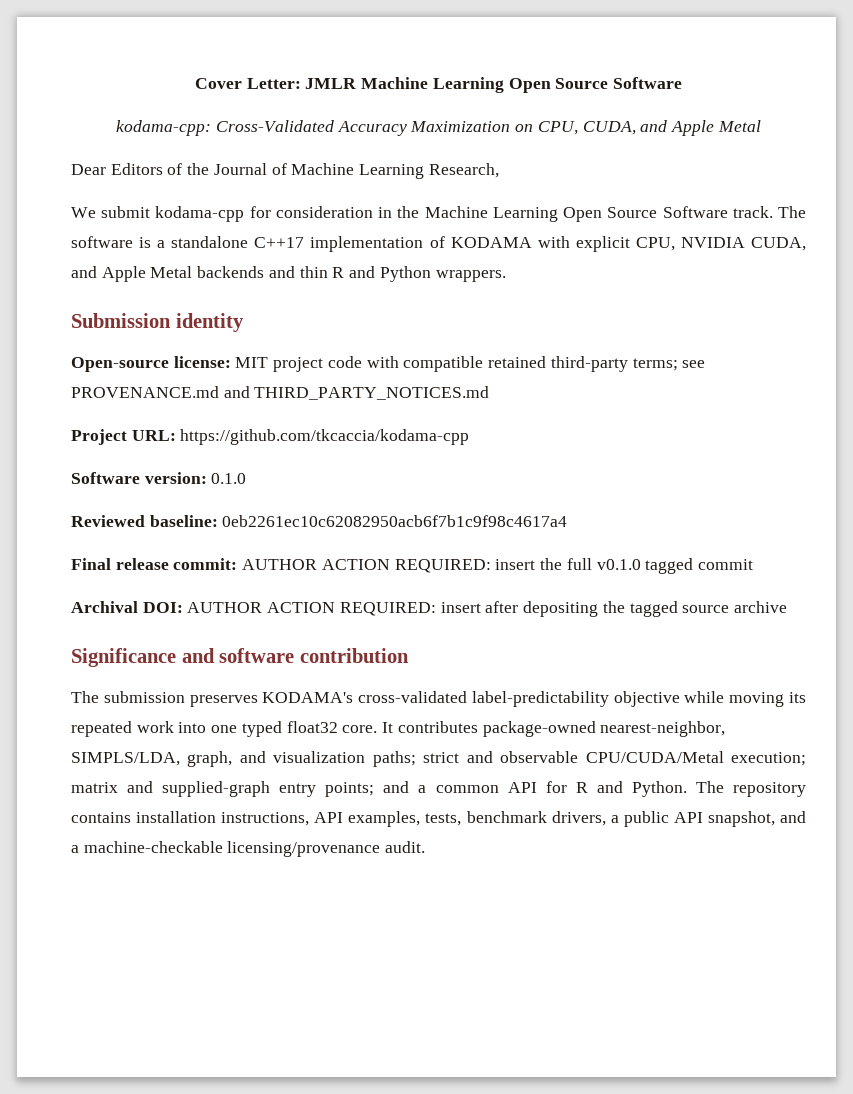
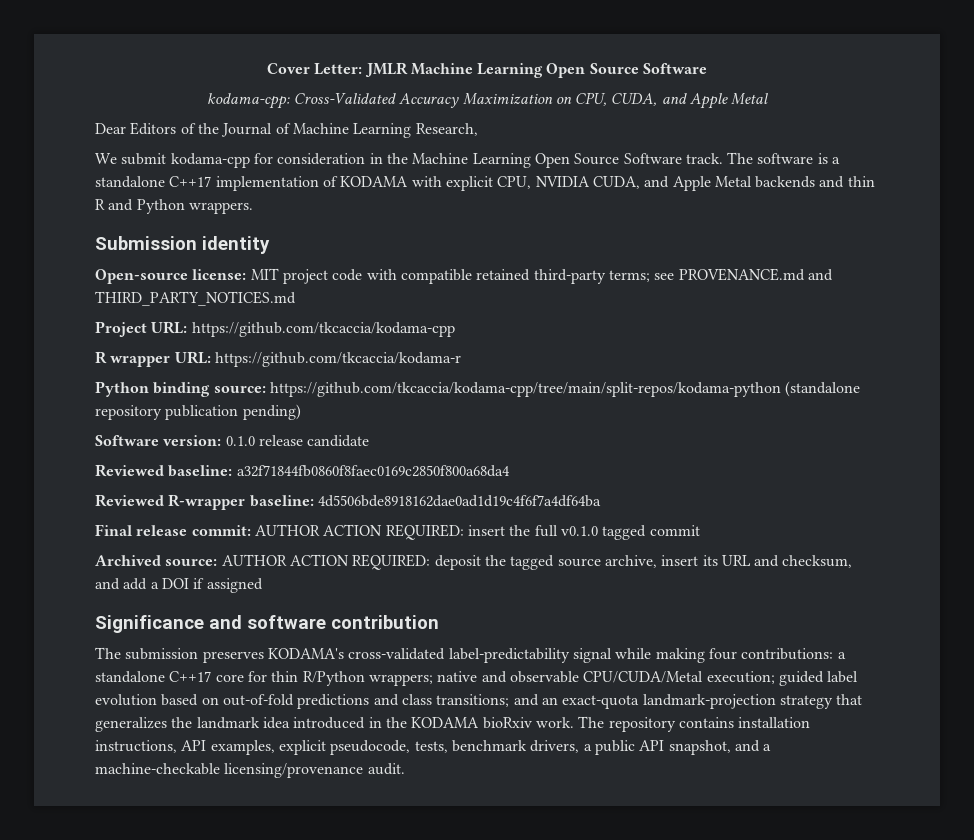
(470, 437) none -> [95,351,461,367] [95,381,861,397] [95,404,301,420] // R wrapper URL: https://github.com/tkcaccia/kodama-r // Python binding source: https://github.com/tkcaccia/kodama-cpp/tree/main/split-repos/kodama-python (standalone repository publication pending)
(247, 478) none -> [258,435,370,447] release candidate
[222,515,568,527] 0eb2261ec10c62082950acb6f7b1c9f98c4617a4 -> [236,465,510,477] [95,494,601,510] a32f71844fb0860f8faec0169c2850f800a68da4 // Reviewed R-wrapper baseline: 4d5506bde8918162dae0ad1d19c4f6f7a4df64ba
[71,601,787,617] Archival DOI: AUTHOR ACTION REQUIRED: insert after depositing the tagged source archive -> [95,554,853,570] [95,578,263,593] Archived source: AUTHOR ACTION REQUIRED: deposit the tagged source archive, insert its URL and checksum, and add a DOI if assigned
[613,691,807,707] [71,721,726,737] [71,751,807,767] [71,781,687,797] objective while moving its repeated work into one typed float32 core. It contributes package-owned nearest-neighbor, SIMPLS/LDA, graph, and visualization paths; strict and observable CPU/CUDA/Metal execution; matrix and supplied-graph entry points; and a common API for R and Python. -> [572,648,846,663] [95,671,859,686] [95,694,863,709] [95,717,574,732] signal while making four contributions: a standalone C++17 core for thin R/Python wrappers; native and observable CPU/CUDA/Metal execution; guided label evolution based on out-of-fold predictions and class transitions; and an exact-quota landmark-projection strategy that generalizes the landmark idea introduced in the KODAMA bioRxiv work.
(421, 819) none -> [278,740,411,755] explicit pseudocode,

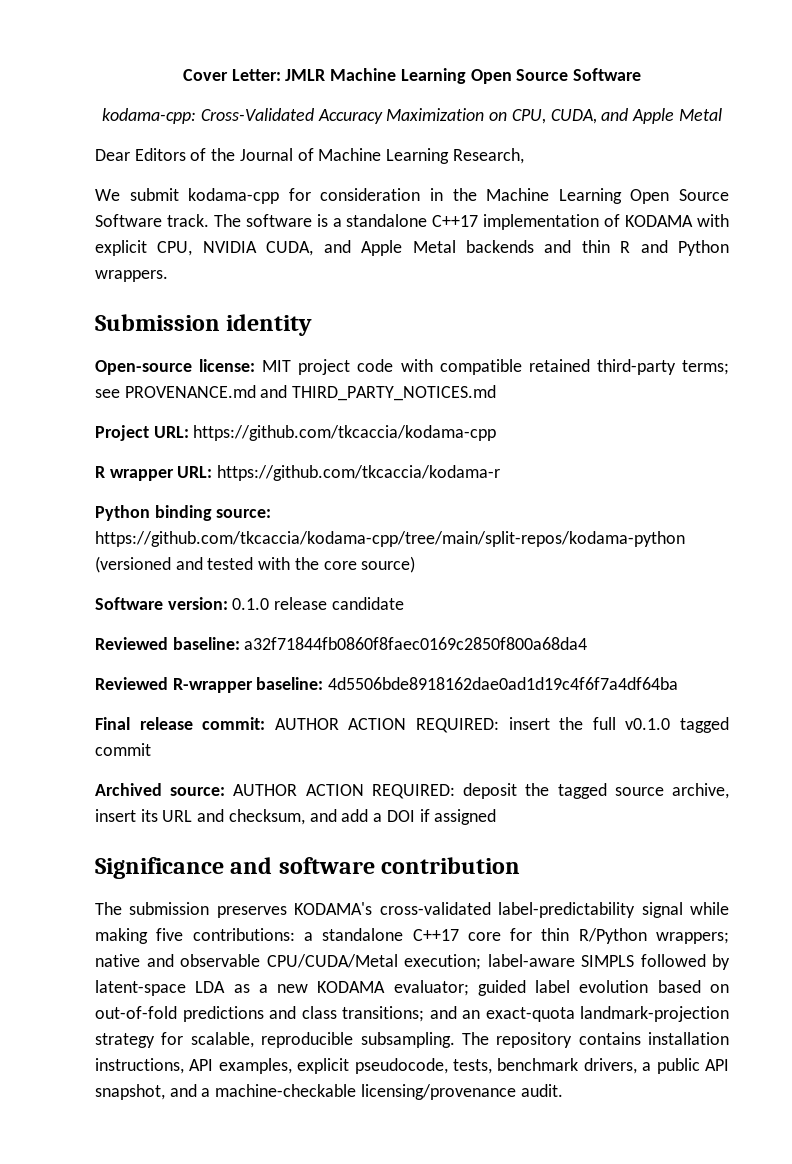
[785,381,861,397] [95,404,301,420] (standalone repository publication pending) -> [95,556,416,573] (versioned and tested with the core source)
[708,648,737,660] four -> [156,928,184,941] five
(775, 677) none -> [487,954,730,970] [95,980,469,996] label-aware SIMPLS followed by latent-space LDA as a new KODAMA evaluator;
[836,694,863,705] [95,717,574,732] that generalizes the landmark idea introduced in the KODAMA bioRxiv work. -> [161,1032,455,1048] for scalable, reproducible subsampling.

